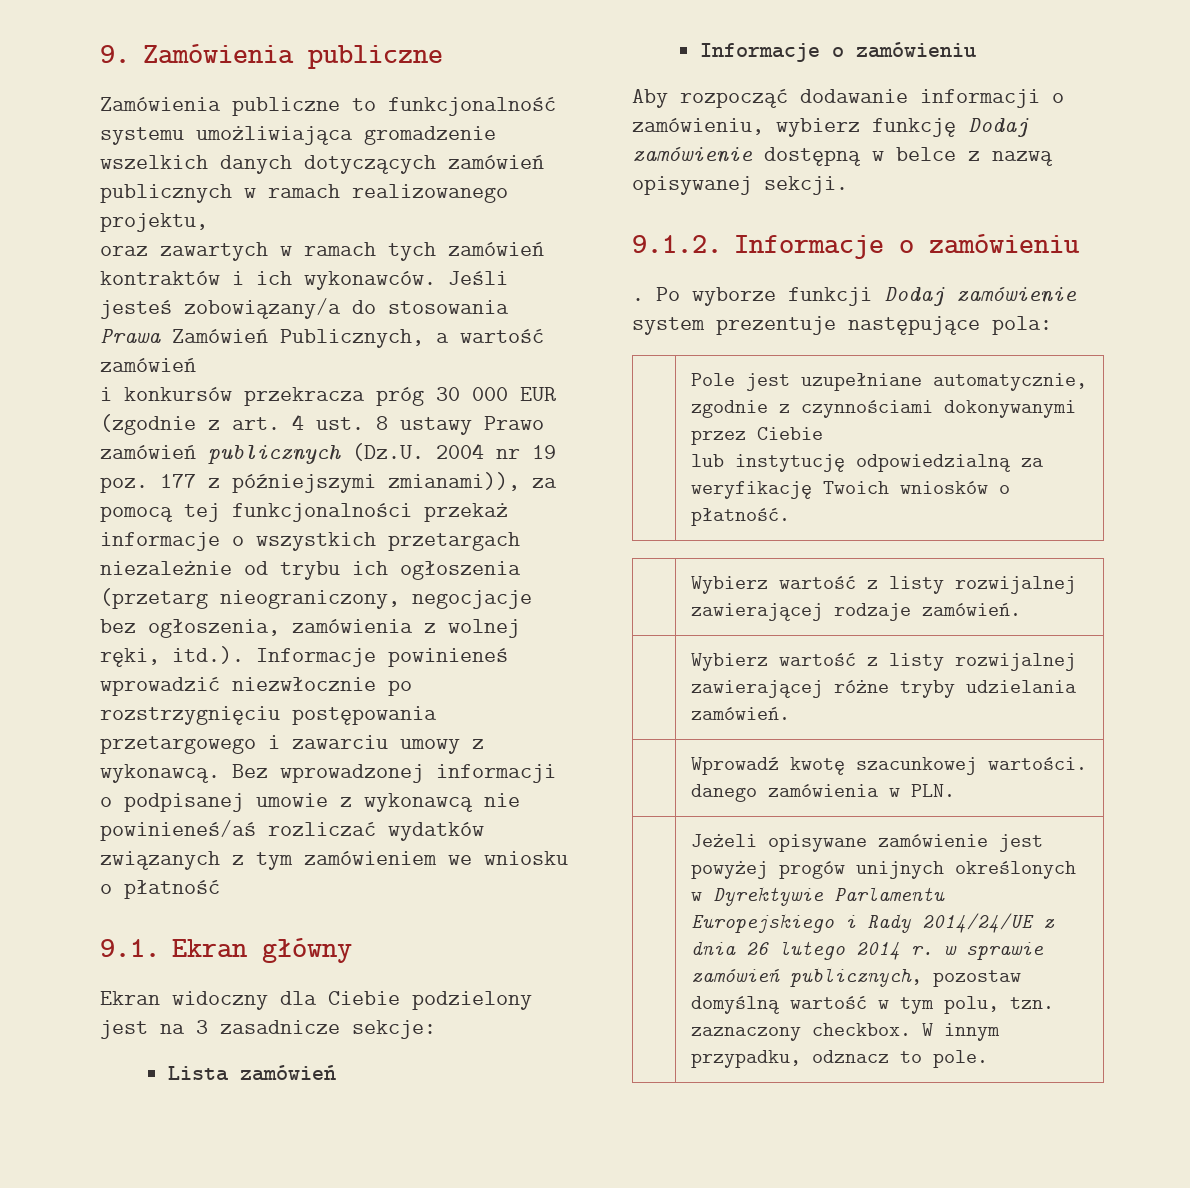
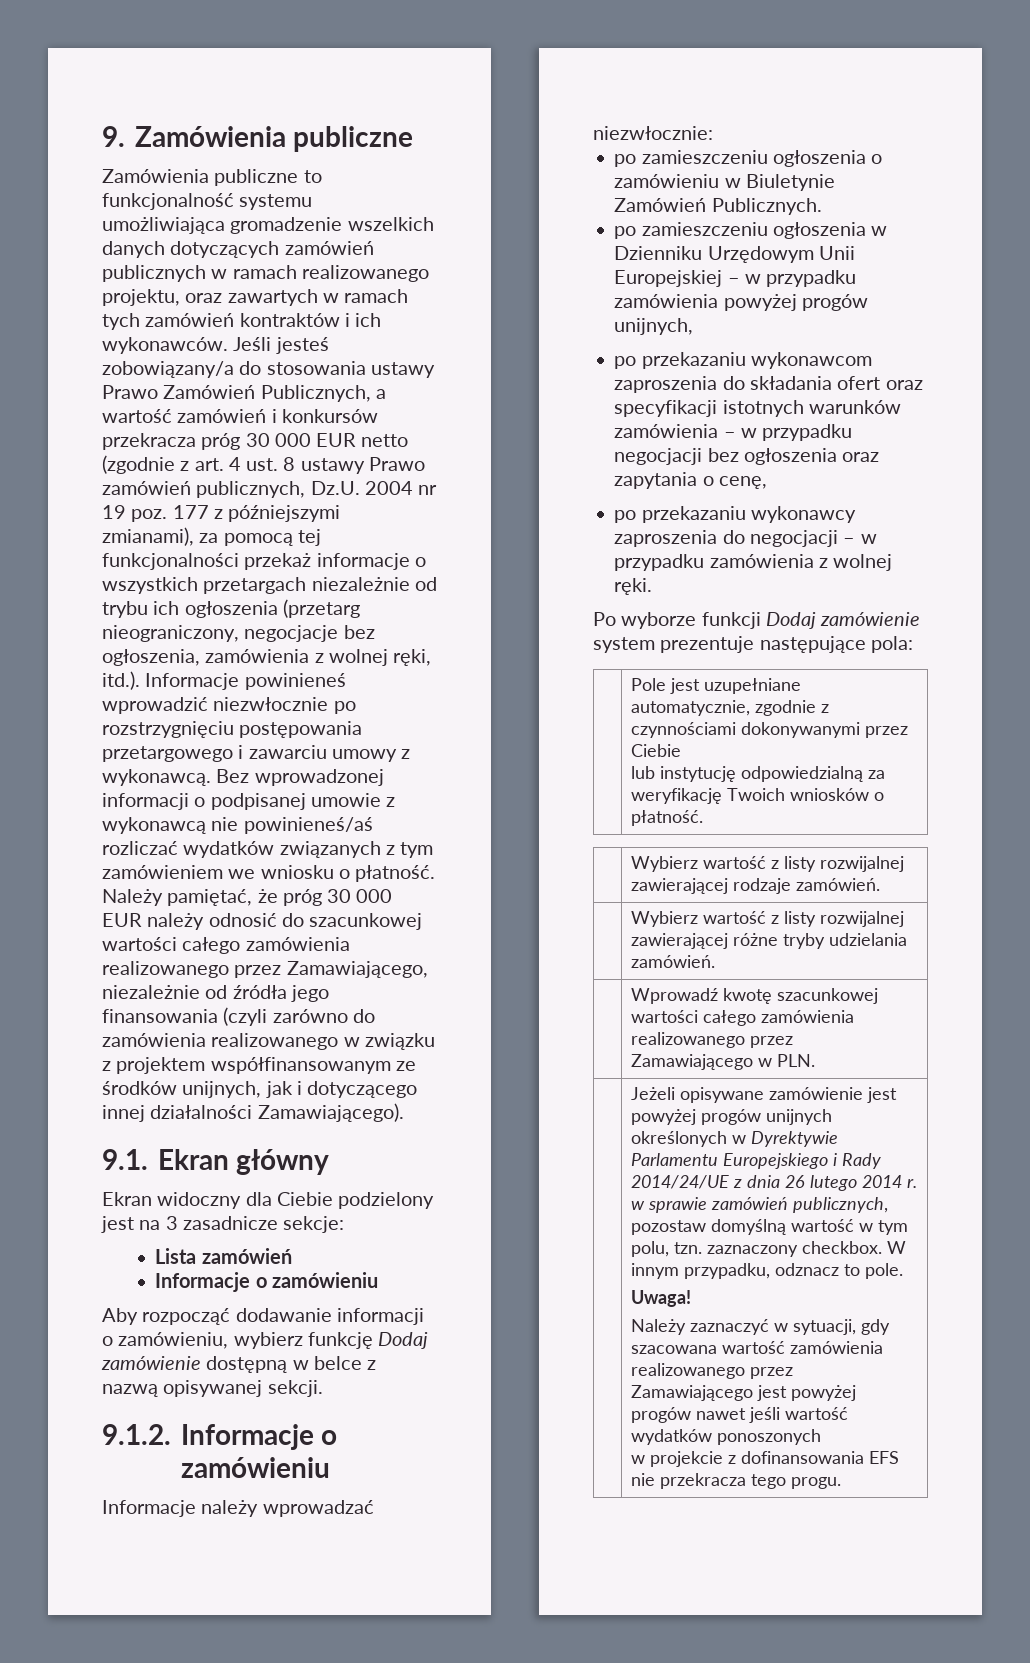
(208, 222) // -> (180, 297) none
[100,329,161,343] Prawa -> [370,362,435,378] [102,385,158,399] ustawy Prawo
(196, 365) // -> (267, 416) none
(556, 394) none -> [361,434,409,447] netto
[208,443,424,464] publicznych (Dz.U. -> [196,481,360,498] publicznych, Dz.U.
[388,472,520,491] zmianami)), -> [102,527,194,546] zmianami),
[124,880,220,899] płatność -> [355,865,436,882] [102,889,393,906] [102,913,423,930] [102,937,350,954] [102,961,428,978] [102,985,329,1002] [102,1007,375,1026] [102,1033,435,1050] [102,1057,416,1074] [102,1081,418,1098] [102,1103,404,1122] płatność. Należy pamiętać, że próg 30 000 EUR należy odnosić do szacunkowej wartości całego zamówienia realizowanego przez Zamawiającego, niezależnie od źródła jego finansowania (czyli zarówno do zamówienia realizowanego w związku z projektem współfinansowanym ze środków unijnych, jak i dotyczącego innej działalności Zamawiającego).
[632,298,644,301] . -> [102,1500,374,1517] [593,126,713,140] [614,150,883,167] [614,174,835,191] [614,198,822,215] [614,222,888,239] [614,246,855,263] [614,270,857,287] [614,294,868,311] [614,318,694,335] [614,352,872,369] [614,376,923,393] [614,400,901,417] [614,424,853,441] [614,448,880,465] [614,472,767,489] [614,506,856,523] [614,530,877,547] [614,554,893,571] [614,578,653,595] Informacje należy wprowadzać niezwłocznie: // po zamieszczeniu ogłoszenia o zamówieniu w Biuletynie Zamówień Publicznych. // po zamieszczeniu ogłoszenia w Dzienniku Urzędowym Unii Europejskiej – w przypadku zamówienia powyżej progów unijnych, // po przekazaniu wykonawcom zaproszenia do składania ofert oraz specyfikacji istotnych warunków zamówienia – w przypadku negocjacji bez ogłoszenia oraz zapytania o cenę, // po przekazaniu wykonawcy zaproszenia do negocjacji – w przypadku zamówienia z wolnej ręki. //
[987,757,1087,770] [690,784,878,802] wartości. danego zamówienia -> [630,1010,854,1026] [630,1032,793,1048] [630,1054,753,1070] wartości całego zamówienia realizowanego przez Zamawiającego
(988, 1059) none -> [630,1290,691,1307] [630,1319,890,1335] [630,1341,883,1354] [630,1363,793,1379] [630,1385,856,1401] [630,1407,848,1423] [630,1429,821,1445] [630,1451,899,1467] [630,1473,841,1489] // Uwaga! // Należy zaznaczyć w sytuacji, gdy szacowana wartość zamówienia realizowanego przez Zamawiającego jest powyżej progów nawet jeśli wartość wydatków ponoszonych // w projekcie z dofinansowania EFS nie przekracza tego progu.

